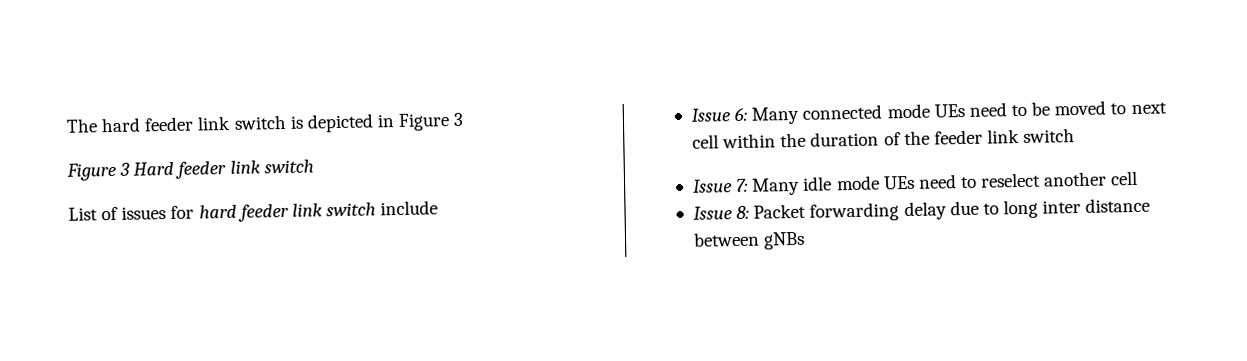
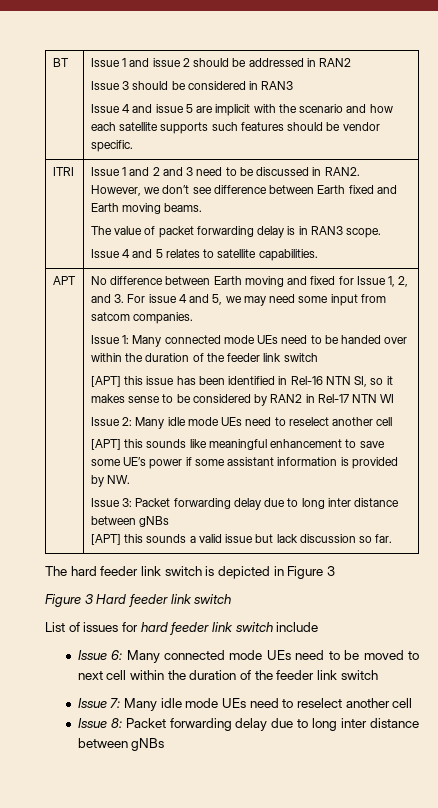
(66, 125) none -> [52,58,69,67] [90,58,352,67] [90,81,294,90] [90,104,393,116] [90,122,380,134] [90,140,133,152] [52,167,74,176] [90,167,360,176] [90,185,397,196] [90,203,203,214] [90,226,382,238] [90,249,318,261] [52,276,76,285] [90,276,409,287] [90,294,386,306] [90,312,194,324] [90,335,408,347] [90,353,318,362] [90,376,393,387] [90,394,395,406] [90,417,393,429] [90,439,385,450] [90,457,398,469] [90,475,131,487] [90,498,400,510] [90,516,170,527] [90,534,393,545] BT | Issue 1 and issue 2 should be addressed in RAN2 // Issue 3 should be considered in RAN3 // Issue 4 and issue 5 are implicit with the scenario and how each satellite supports such features should be vendor specific. // ITRI | Issue 1 and 2 and 3 need to be discussed in RAN2. However, we don’t see difference between Earth fixed and Earth moving beams. // The value of packet forwarding delay is in RAN3 scope. // Issue 4 and 5 relates to satellite capabilities. // APT | No difference between Earth moving and fixed for Issue 1, 2, and 3. For issue 4 and 5, we may need some input from satcom companies. // Issue 1: Many connected mode UEs need to be handed over within the duration of the feeder link switch // [APT] this issue has been identified in Rel-16 NTN SI, so it makes sense to be considered by RAN2 in Rel-17 NTN WI // Issue 2: Many idle mode UEs need to reselect another cell // [APT] this sounds like meaningful enhancement to save some UE’s power if some assistant information is provided by NW. // Issue 3: Packet forwarding delay due to long inter distance between gNBs // [APT] this sounds a valid issue but lack discussion so far. //

